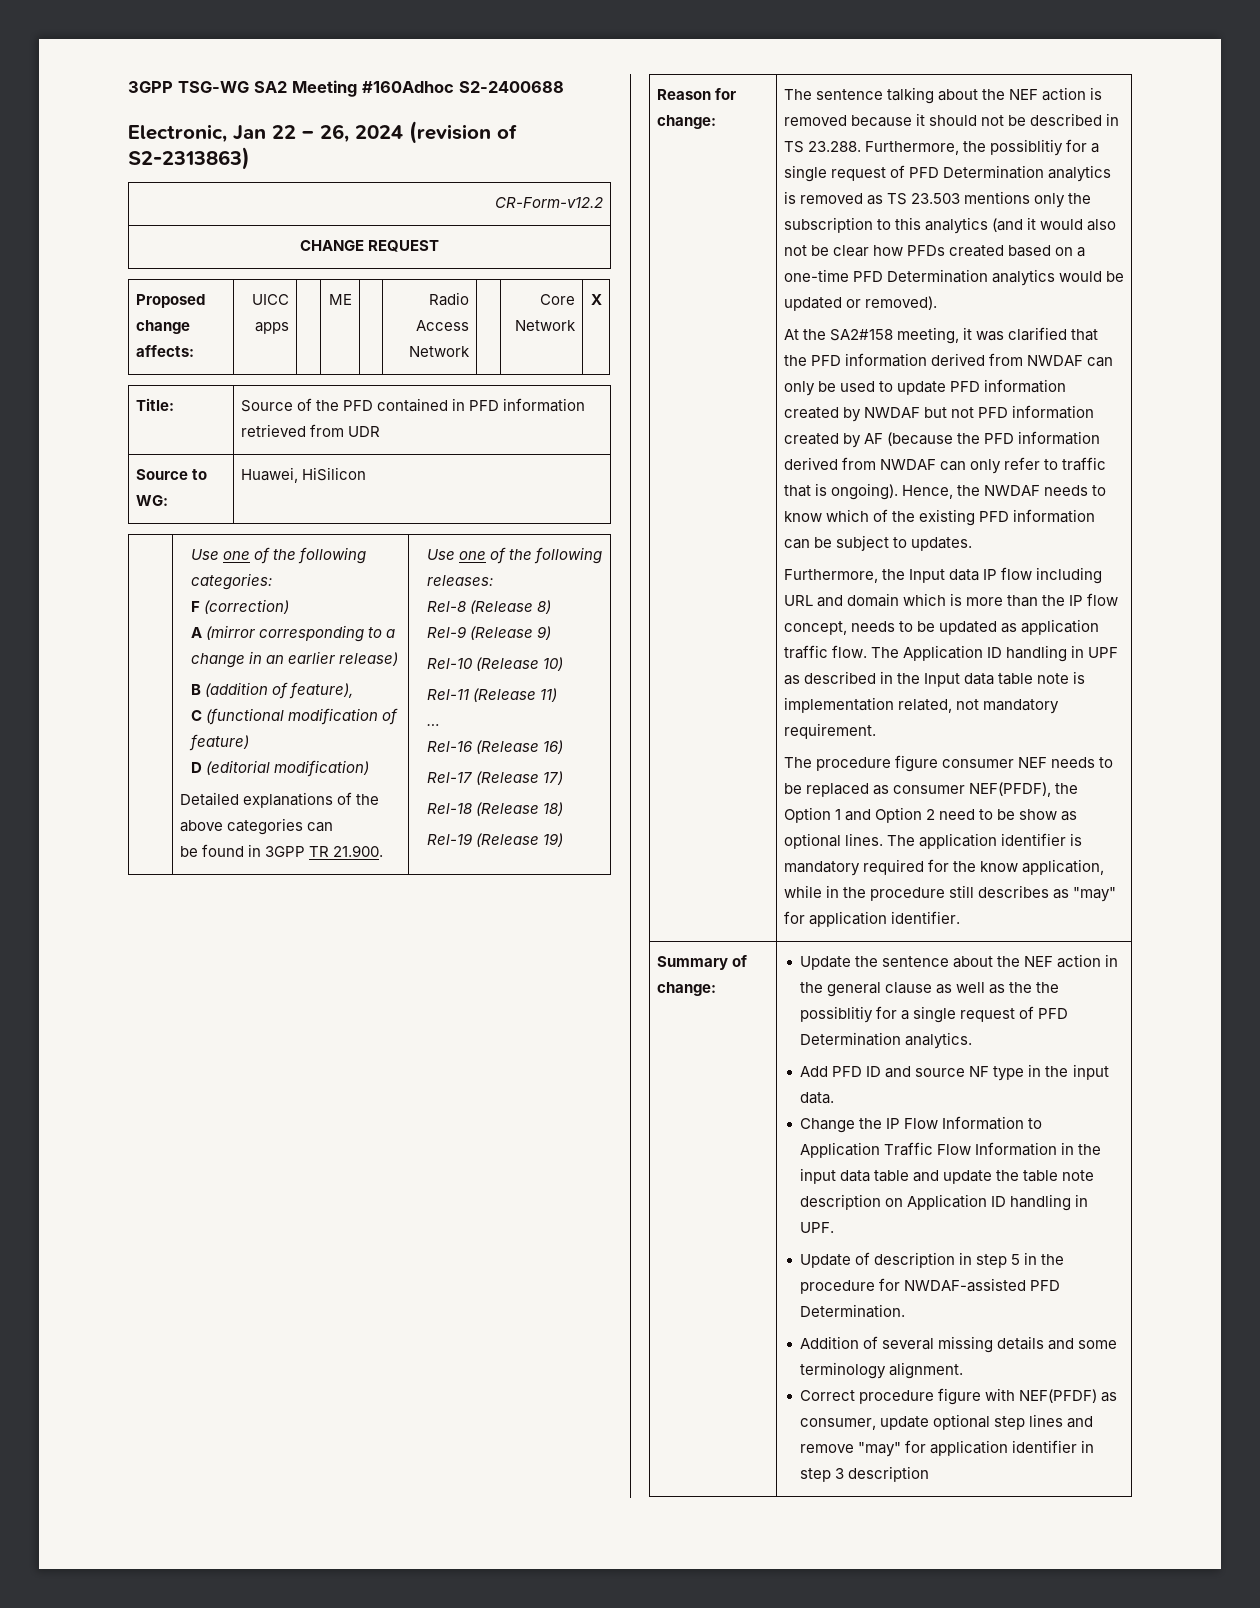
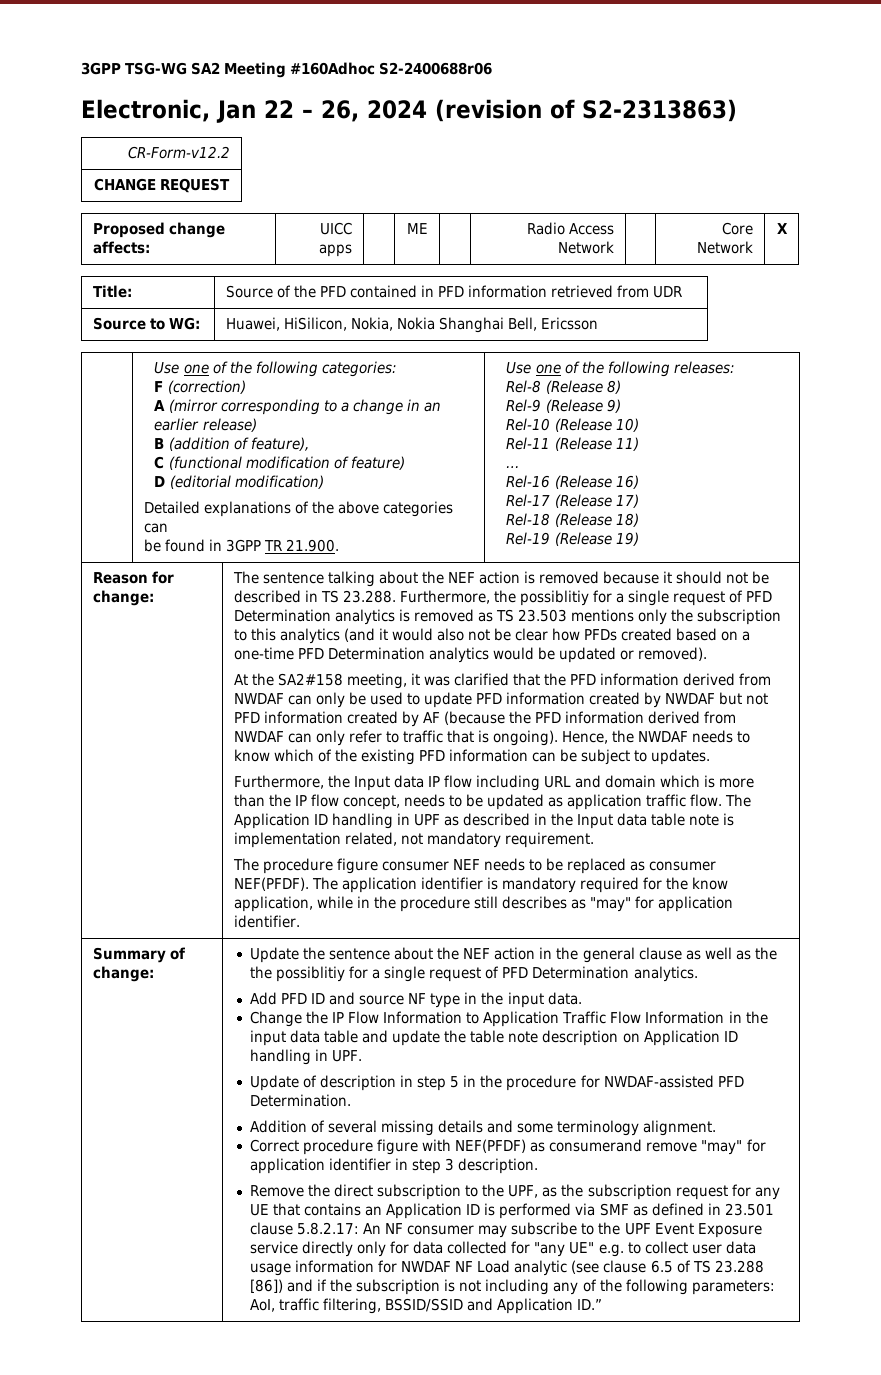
[459,81,564,93] S2-2400688 -> [379,62,493,75] S2-2400688r06
[301,467,366,481] HiSilicon -> [283,317,598,333] HiSilicon, Nokia, Nokia Shanghai Bell, Ericsson
[968,782,1078,797] [783,807,1077,823] [783,833,883,849] NEF(PFDF), the Option 1 and Option 2 need to be show as optional lines. -> [233,877,309,891] NEF(PFDF).
[800,1414,1094,1430] consumer, update optional step lines and -> [549,1139,643,1152] consumerand
[848,1466,930,1482] description -> [458,1158,539,1174] [250,1184,780,1200] [250,1203,774,1219] [250,1222,762,1238] [250,1241,756,1257] [250,1260,764,1276] [250,1279,775,1295] [250,1298,603,1314] description. // Remove the direct subscription to the UPF, as the subscription request for any UE that contains an Application ID is performed via SMF as defined in 23.501 clause 5.8.2.17: An NF consumer may subscribe to the UPF Event Exposure service directly only for data collected for "any UE" e.g. to collect user data usage information for NWDAF NF Load analytic (see clause 6.5 of TS 23.288 [86]) and if the subscription is not including any of the following parameters: AoI, traffic filtering, BSSID/SSID and Application ID.”

